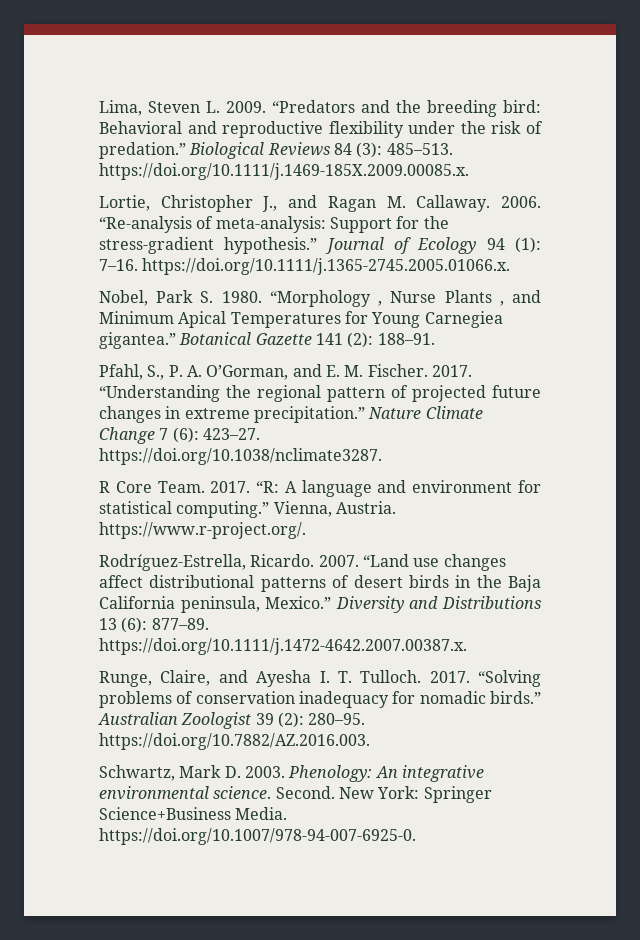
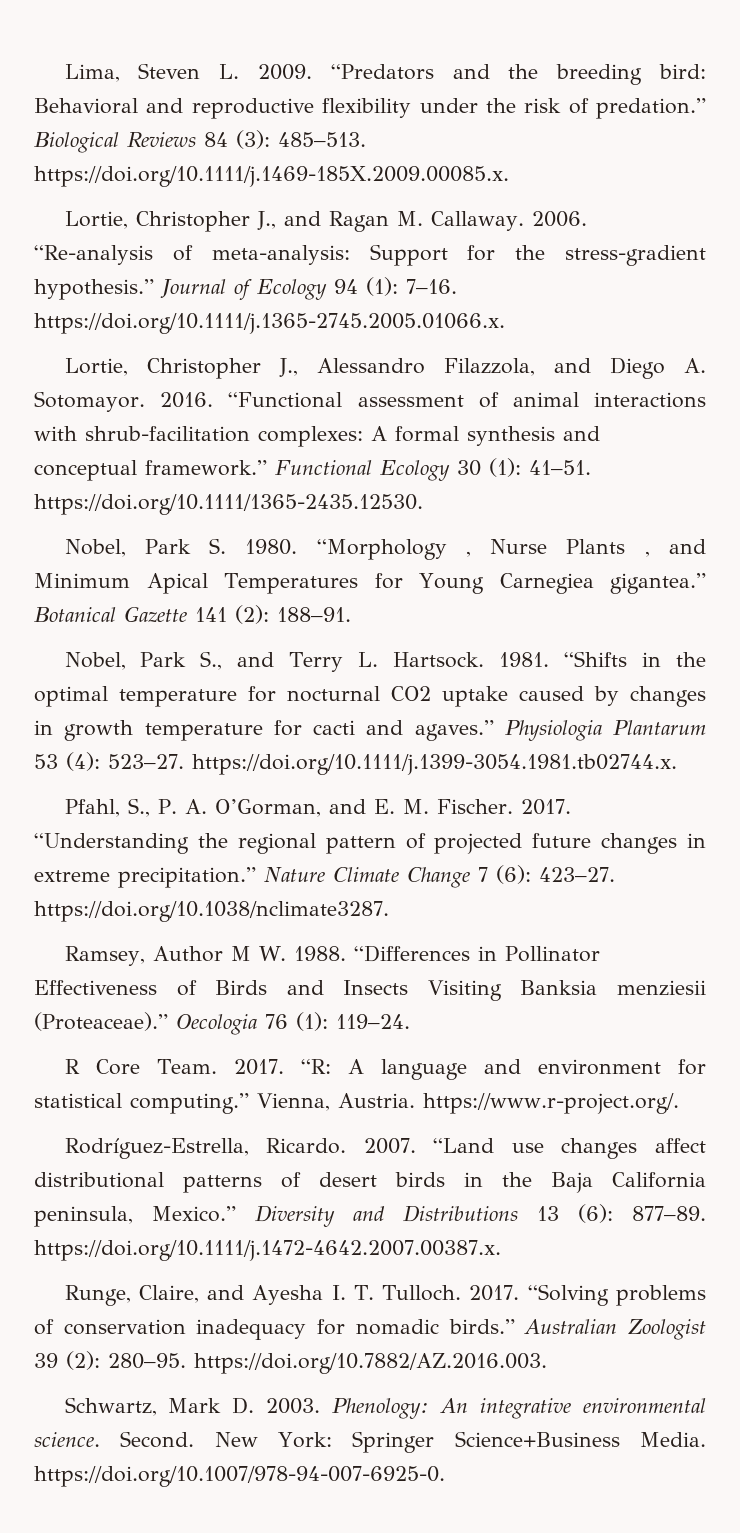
(511, 266) none -> [64,357,707,379] [34,391,706,412] [34,426,600,447] [34,458,591,481] [34,494,423,515] // Lortie, Christopher J., Alessandro Filazzola, and Diego A. Sotomayor. 2016. “Functional assessment of animal interactions with shrub-facilitation complexes: A formal synthesis and conceptual framework.” Functional Ecology 30 (1): 41–51. https://doi.org/10.1111/1365-2435.12530.
(435, 339) none -> [64,651,707,672] [34,686,706,707] [34,720,706,741] [34,752,677,775] // Nobel, Park S., and Terry L. Hartsock. 1981. “Shifts in the optimal temperature for nocturnal CO2 uptake caused by changes in growth temperature for cacti and agaves.” Physiologia Plantarum 53 (4): 523–27. https://doi.org/10.1111/j.1399-3054.1981.tb02744.x.
(382, 456) none -> [64,945,601,966] [34,980,706,1001] [34,1012,410,1035] // Ramsey, Author M W. 1988. “Differences in Pollinator Effectiveness of Birds and Insects Visiting Banksia menziesii (Proteaceae).” Oecologia 76 (1): 119–24.

